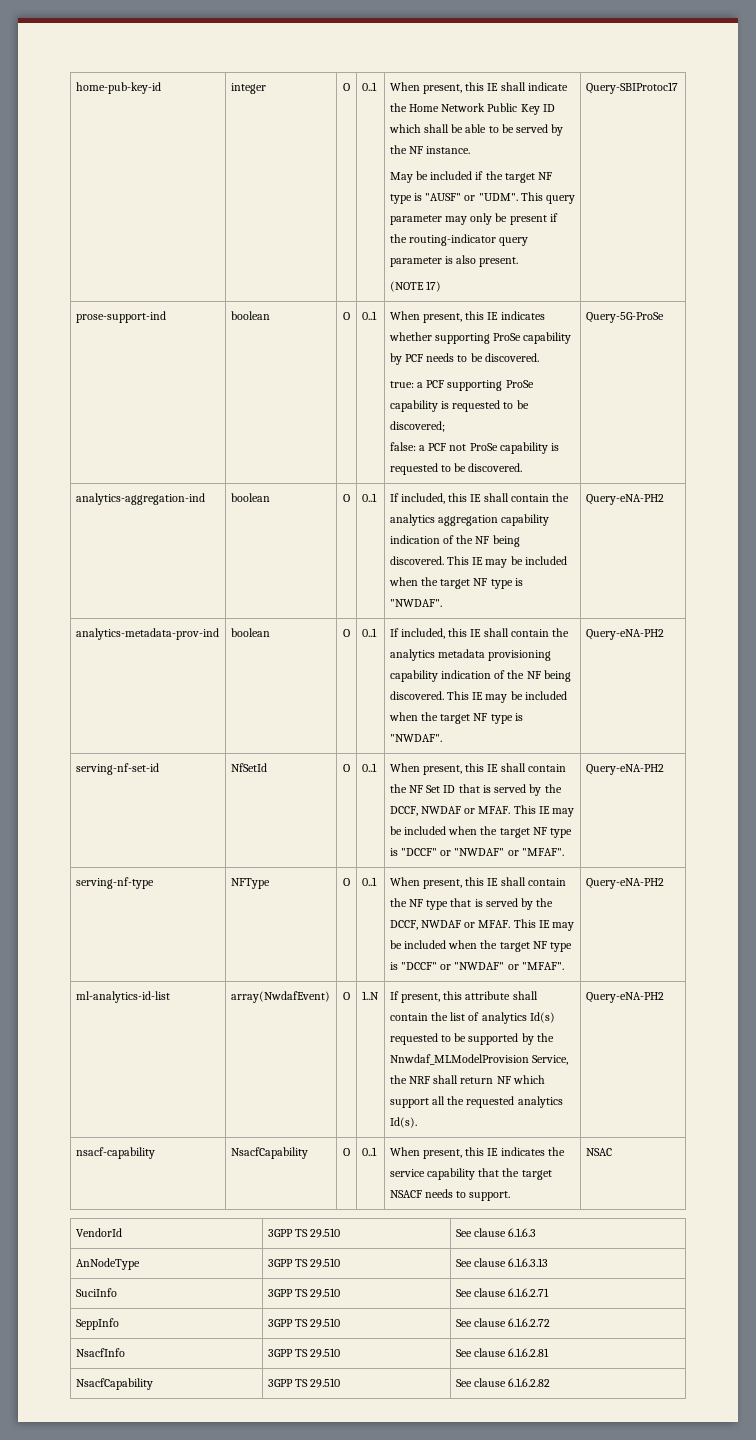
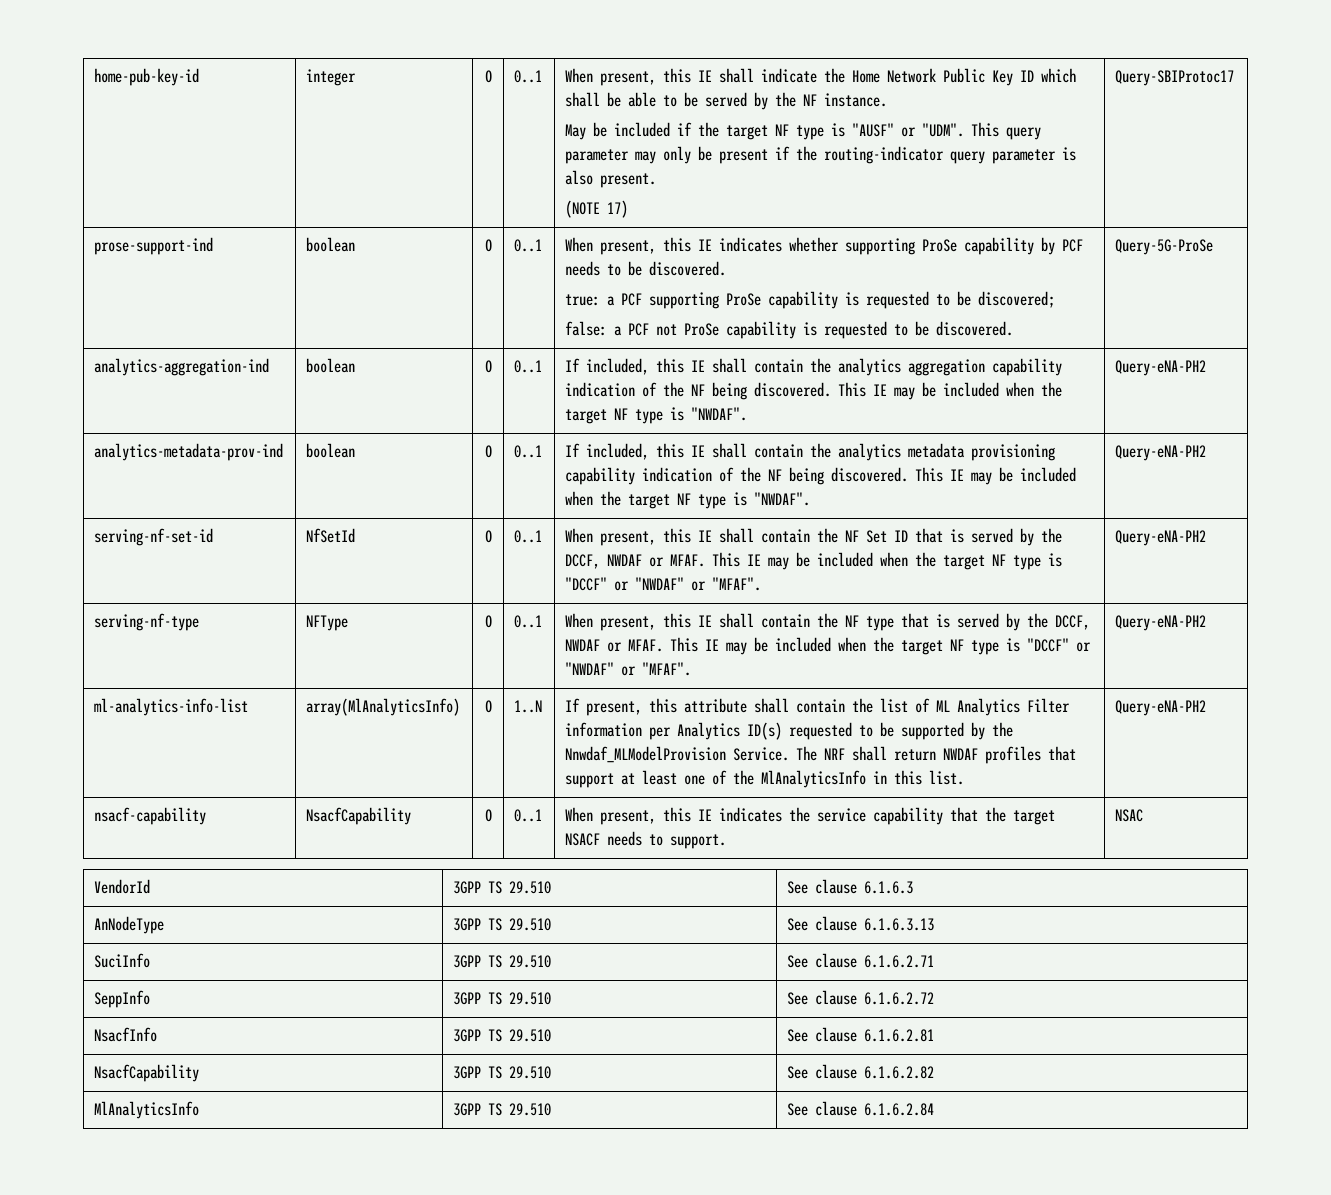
[75,991,170,1003] [230,991,330,1003] ml-analytics-id-list | array(NwdafEvent) -> [94,698,249,716] [306,698,461,716] ml-analytics-info-list | array(MlAnalyticsInfo)
[481,1012,555,1024] analytics Id(s) -> [936,698,1071,716] [565,722,783,740] ML Analytics Filter information per Analytics ID(s)
[531,1055,568,1065] [389,1075,407,1084] Service, the -> [733,746,818,761] Service. The
[496,1075,545,1084] [389,1096,563,1108] [389,1117,417,1128] NF which support all the requested analytics Id(s). -> [943,746,1077,764] [565,770,965,788] NWDAF profiles that support at least one of the MlAnalyticsInfo in this list.
(551, 1382) none -> [94,1101,200,1119] [453,1103,552,1116] [787,1101,935,1116] // MlAnalyticsInfo | 3GPP TS 29.510 | See clause 6.1.6.2.84

